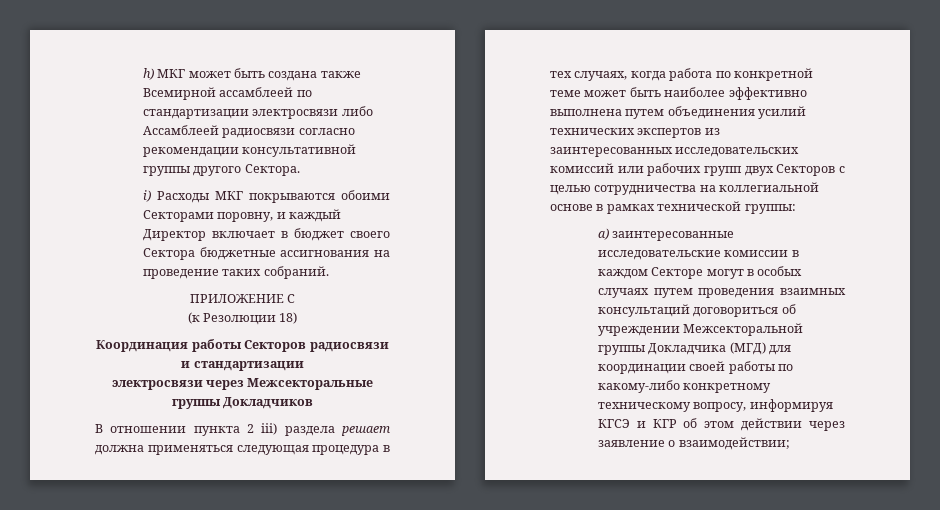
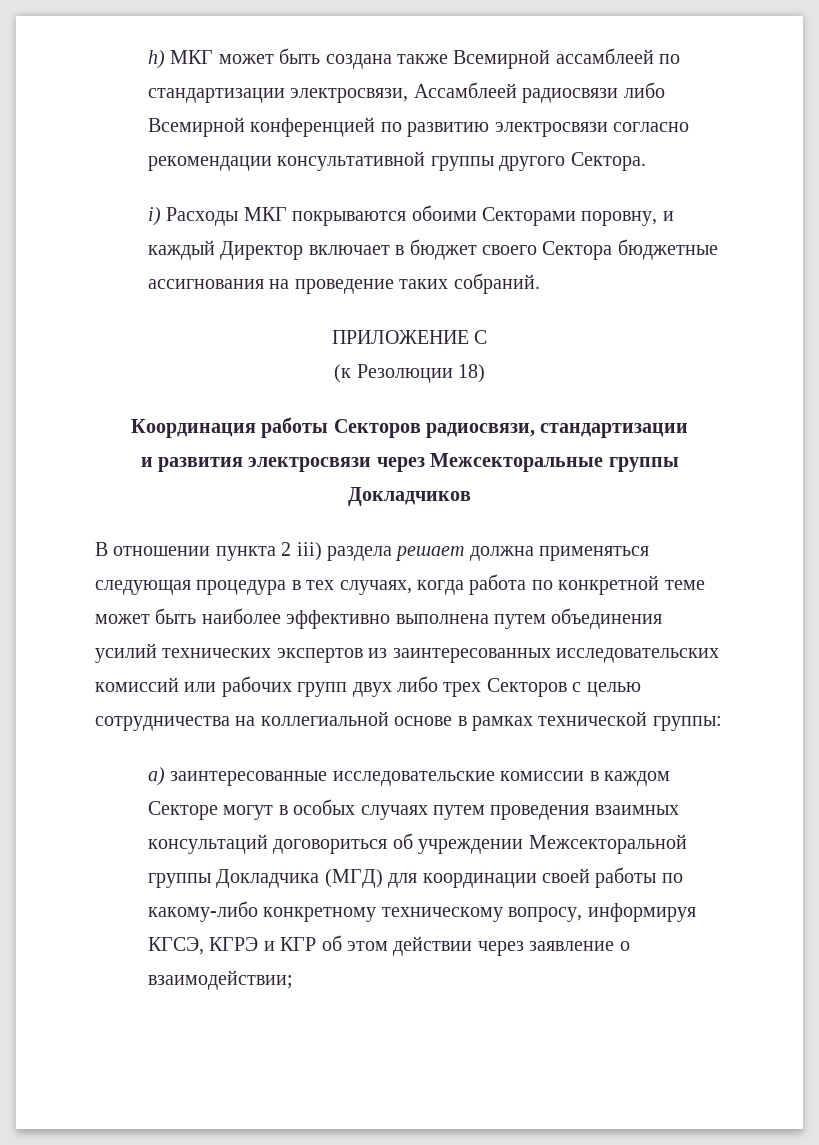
[252,106,373,119] [142,125,296,138] электросвязи либо Ассамблеей радиосвязи -> [290,82,665,103] [148,117,608,137] электросвязи, Ассамблеей радиосвязи либо Всемирной конференцией по развитию электросвязи
[309,342,389,352] [181,361,191,368] радиосвязи и -> [425,423,535,438] радиосвязи,
(304, 366) none -> [140,457,243,472] и развития
(774, 171) none -> [397,676,482,697] либо трех
[597,419,630,428] КГСЭ -> [148,937,259,955] КГСЭ, КГРЭ

